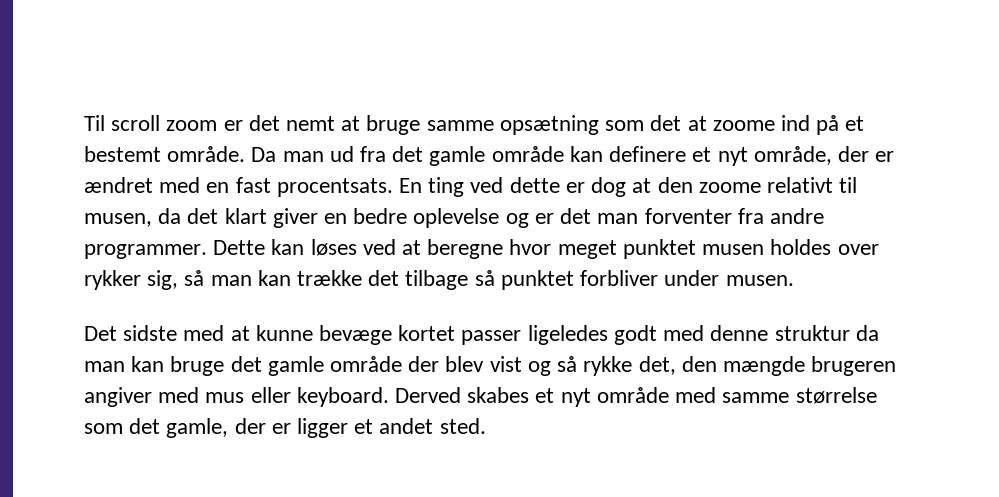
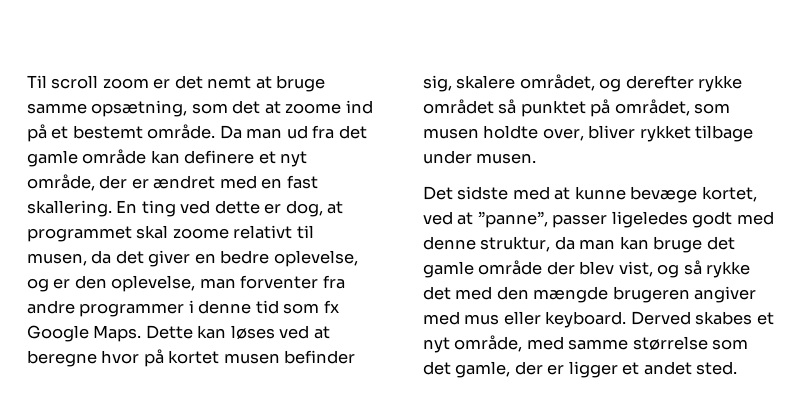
[499,115,599,135] opsætning -> [91,100,188,117] opsætning,
[276,178,393,197] procentsats. -> [27,200,112,217] skallering.
[591,177,693,197] dog at den -> [285,200,344,217] [27,225,169,242] dog, at programmet skal
[224,208,267,224] klart -> (144, 257) none
[413,208,500,228] oplevelse -> [273,250,358,267] oplevelse,
[560,208,592,224] det -> [74,275,196,292] den oplevelse,
[84,244,207,259] programmer. -> [79,300,339,317] [27,325,142,342] programmer i denne tid som fx Google Maps.
[557,239,879,259] [84,270,659,290] meget punktet musen holdes over rykker sig, så man kan trække det tilbage så punktet forbliver -> [143,349,356,367] [423,74,743,92] [423,99,731,117] [423,125,754,142] på kortet musen befinder sig, skalere området, og derefter rykke området så punktet på området, som musen holdte over, bliver rykket tilbage
[398,325,456,341] kortet -> [701,186,757,202] [423,211,548,228] kortet, ved at ”panne”,
[774,325,850,341] struktur -> [480,236,551,252] struktur,
[489,356,522,372] vist -> [618,261,653,277] vist,
[638,356,676,375] det, -> [423,286,493,300] det med
[596,387,669,403] område -> [454,335,523,352] område,

